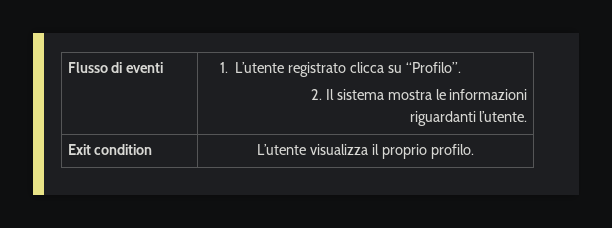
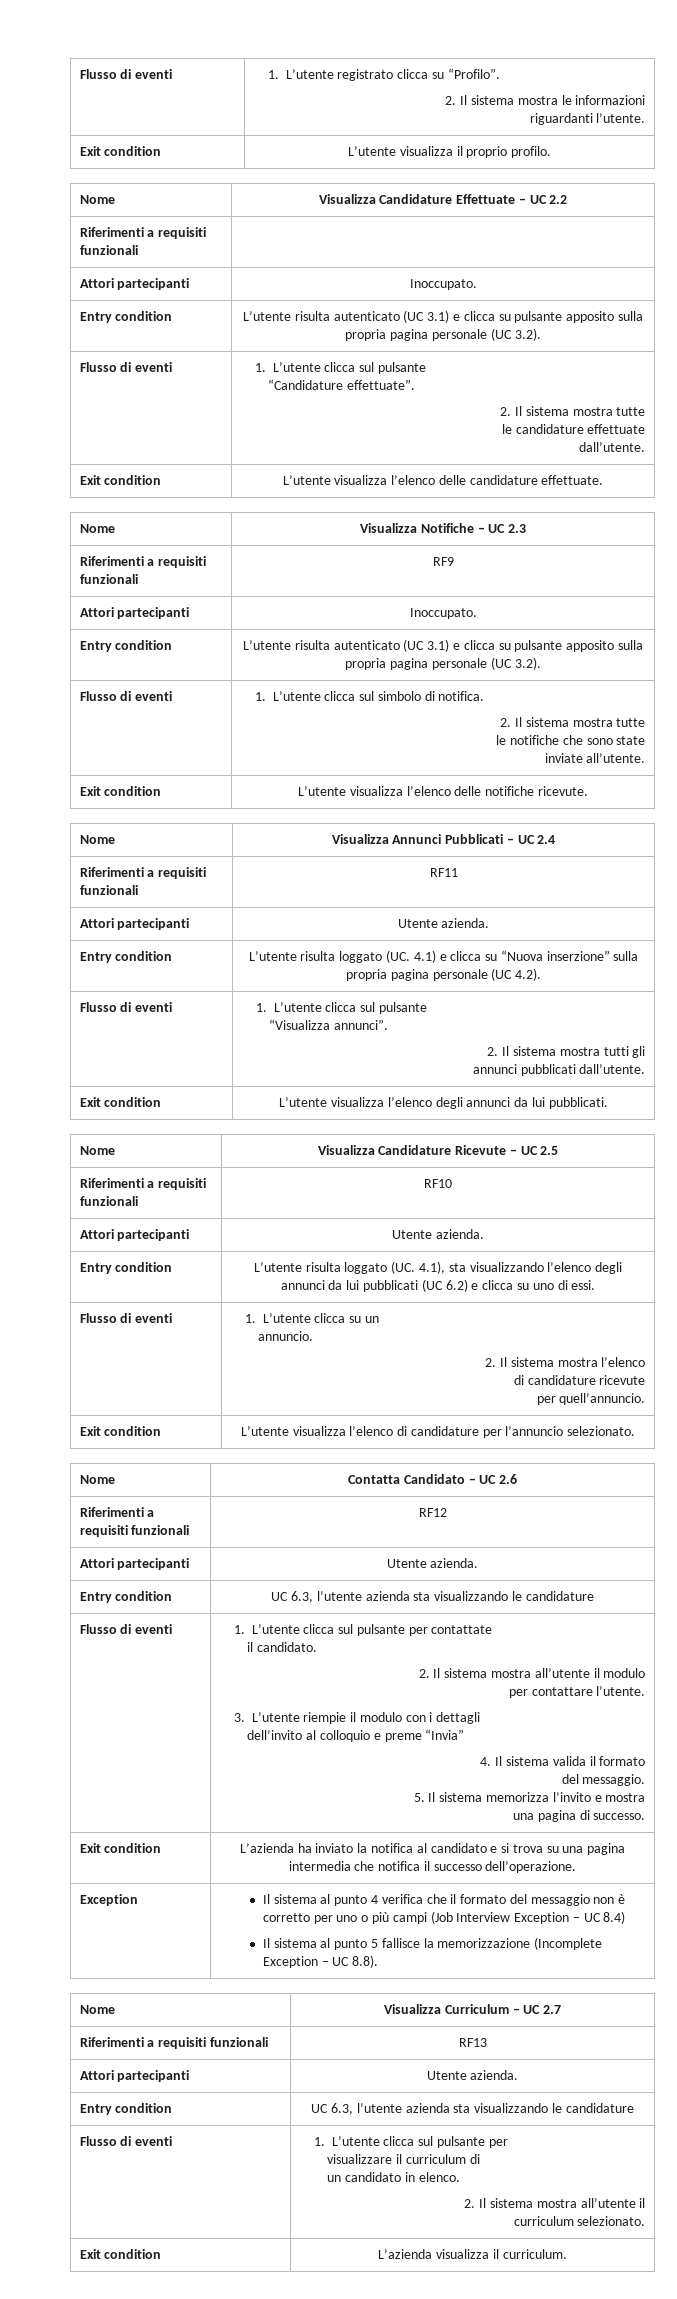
(474, 151) none -> [79,195,115,204] [318,194,568,204] [79,227,207,239] [79,245,138,255] [79,278,190,290] [409,279,477,290] [79,311,173,323] [243,310,643,323] [345,328,541,341] [79,362,173,372] [254,362,426,374] [268,379,416,390] [500,406,646,416] [501,424,646,434] [579,442,646,452] [79,475,162,485] [282,475,604,485] [79,524,115,533] [359,523,527,533] [79,556,207,568] [79,574,138,584] [432,557,454,566] [79,607,190,619] [409,608,477,619] [79,640,173,652] [243,639,643,652] [345,657,541,670] [79,691,173,701] [254,691,485,701] [500,717,646,727] [496,735,646,745] [544,753,646,763] [79,786,162,796] [298,786,588,796] [79,835,115,844] [331,834,556,844] [79,867,207,879] [79,885,138,895] [429,868,458,877] [79,918,190,930] [397,918,490,928] [79,951,173,963] [248,950,639,963] [345,968,542,981] [79,1002,173,1012] [255,1002,427,1014] [269,1019,389,1030] [487,1046,646,1058] [472,1064,646,1076] [79,1097,162,1107] [279,1097,608,1109] [79,1146,115,1155] [317,1145,559,1155] [79,1178,207,1190] [79,1196,138,1206] [424,1179,452,1188] [79,1229,190,1241] [392,1229,484,1239] [79,1262,173,1274] [253,1261,623,1274] [280,1279,596,1292] [79,1313,173,1323] [244,1313,379,1323] [258,1331,314,1341] [485,1357,646,1367] [513,1375,646,1385] [536,1393,646,1405] [79,1426,162,1436] [240,1426,636,1438] [79,1475,115,1484] [347,1474,518,1484] [79,1507,155,1517] [79,1525,190,1537] [418,1508,447,1517] [79,1558,190,1570] [386,1558,479,1568] [79,1591,173,1603] [271,1591,594,1603] [79,1624,173,1634] [233,1624,493,1636] [247,1642,318,1652] [418,1668,646,1678] [508,1686,646,1698] [233,1712,481,1724] [247,1729,465,1742] [480,1756,646,1766] [561,1774,646,1786] [413,1792,646,1802] [512,1810,646,1822] [79,1843,162,1853] [239,1843,626,1855] [288,1861,577,1873] [79,1894,138,1906] [262,1894,626,1906] [262,1911,626,1924] [262,1937,603,1950] [262,1955,379,1968] [79,2005,115,2014] [383,2004,562,2014] [79,2037,269,2049] [458,2038,487,2047] [79,2070,190,2082] [426,2070,519,2080] [79,2103,173,2115] [311,2103,634,2115] [79,2136,173,2146] [313,2136,508,2148] [327,2154,480,2164] [327,2172,460,2182] [464,2198,646,2208] [513,2216,646,2226] [79,2249,162,2259] [378,2249,567,2259] // Nome | Visualizza Candidature Effettuate – UC 2.2 // Riferimenti a requisiti funzionali | // Attori partecipanti | Inoccupato. // Entry condition | L’utente risulta autenticato (UC 3.1) e clicca su pulsante apposito sulla propria pagina personale (UC 3.2). // Flusso di eventi | 1. L’utente clicca sul pulsante // “Candidature effettuate”. // 2. Il sistema mostra tutte // le candidature effettuate // dall’utente. // Exit condition | L’utente visualizza l’elenco delle candidature effettuate. // Nome | Visualizza Notifiche – UC 2.3 // Riferimenti a requisiti funzionali | RF9 // Attori partecipanti | Inoccupato. // Entry condition | L’utente risulta autenticato (UC 3.1) e clicca su pulsante apposito sulla propria pagina personale (UC 3.2). // Flusso di eventi | 1. L’utente clicca sul simbolo di notifica. // 2. Il sistema mostra tutte // le notifiche che sono state // inviate all’utente. // Exit condition | L’utente visualizza l’elenco delle notifiche ricevute. // Nome | Visualizza Annunci Pubblicati – UC 2.4 // Riferimenti a requisiti funzionali | RF11 // Attori partecipanti | Utente azienda. // Entry condition | L’utente risulta loggato (UC. 4.1) e clicca su “Nuova inserzione” sulla propria pagina personale (UC 4.2). // Flusso di eventi | 1. L’utente clicca sul pulsante // “Visualizza annunci”. // 2. Il sistema mostra tutti gli // annunci pubblicati dall’utente. // Exit condition | L’utente visualizza l’elenco degli annunci da lui pubblicati. // Nome | Visualizza Candidature Ricevute – UC 2.5 // Riferimenti a requisiti funzionali | RF10 // Attori partecipanti | Utente azienda. // Entry condition | L’utente risulta loggato (UC. 4.1), sta visualizzando l’elenco degli annunci da lui pubblicati (UC 6.2) e clicca su uno di essi. // Flusso di eventi | 1. L’utente clicca su un // annuncio. // 2. Il sistema mostra l’elenco // di candidature ricevute // per quell’annuncio. // Exit condition | L’utente visualizza l’elenco di candidature per l’annuncio selezionato. // Nome | Contatta Candidato – UC 2.6 // Riferimenti a requisiti funzionali | RF12 // Attori partecipanti | Utente azienda. // Entry condition | UC 6.3, l’utente azienda sta visualizzando le candidature // Flusso di eventi | 1. L’utente clicca sul pulsante per contattate // il candidato. // 2. Il sistema mostra all’utente il modulo // per contattare l’utente. // 3. L’utente riempie il modulo con i dettagli // dell’invito al colloquio e preme “Invia” // 4. Il sistema valida il formato // del messaggio. // 5. Il sistema memorizza l’invito e mostra // una pagina di successo. // Exit condition | L’azienda ha inviato la notifica al candidato e si trova su una pagina intermedia che notifica il successo dell’operazione. // Exception | Il sistema al punto 4 verifica che il formato del messaggio non è corretto per uno o più campi (Job Interview Exception – UC 8.4) // Il sistema al punto 5 fallisce la memorizzazione (Incomplete Exception – UC 8.8). // Nome | Visualizza Curriculum – UC 2.7 // Riferimenti a requisiti funzionali | RF13 // Attori partecipanti | Utente azienda. // Entry condition | UC 6.3, l’utente azienda sta visualizzando le candidature // Flusso di eventi | 1. L’utente clicca sul pulsante per // visualizzare il curriculum di // un candidato in elenco. // 2. Il sistema mostra all’utente il // curriculum selezionato. // Exit condition | L’azienda visualizza il curriculum.

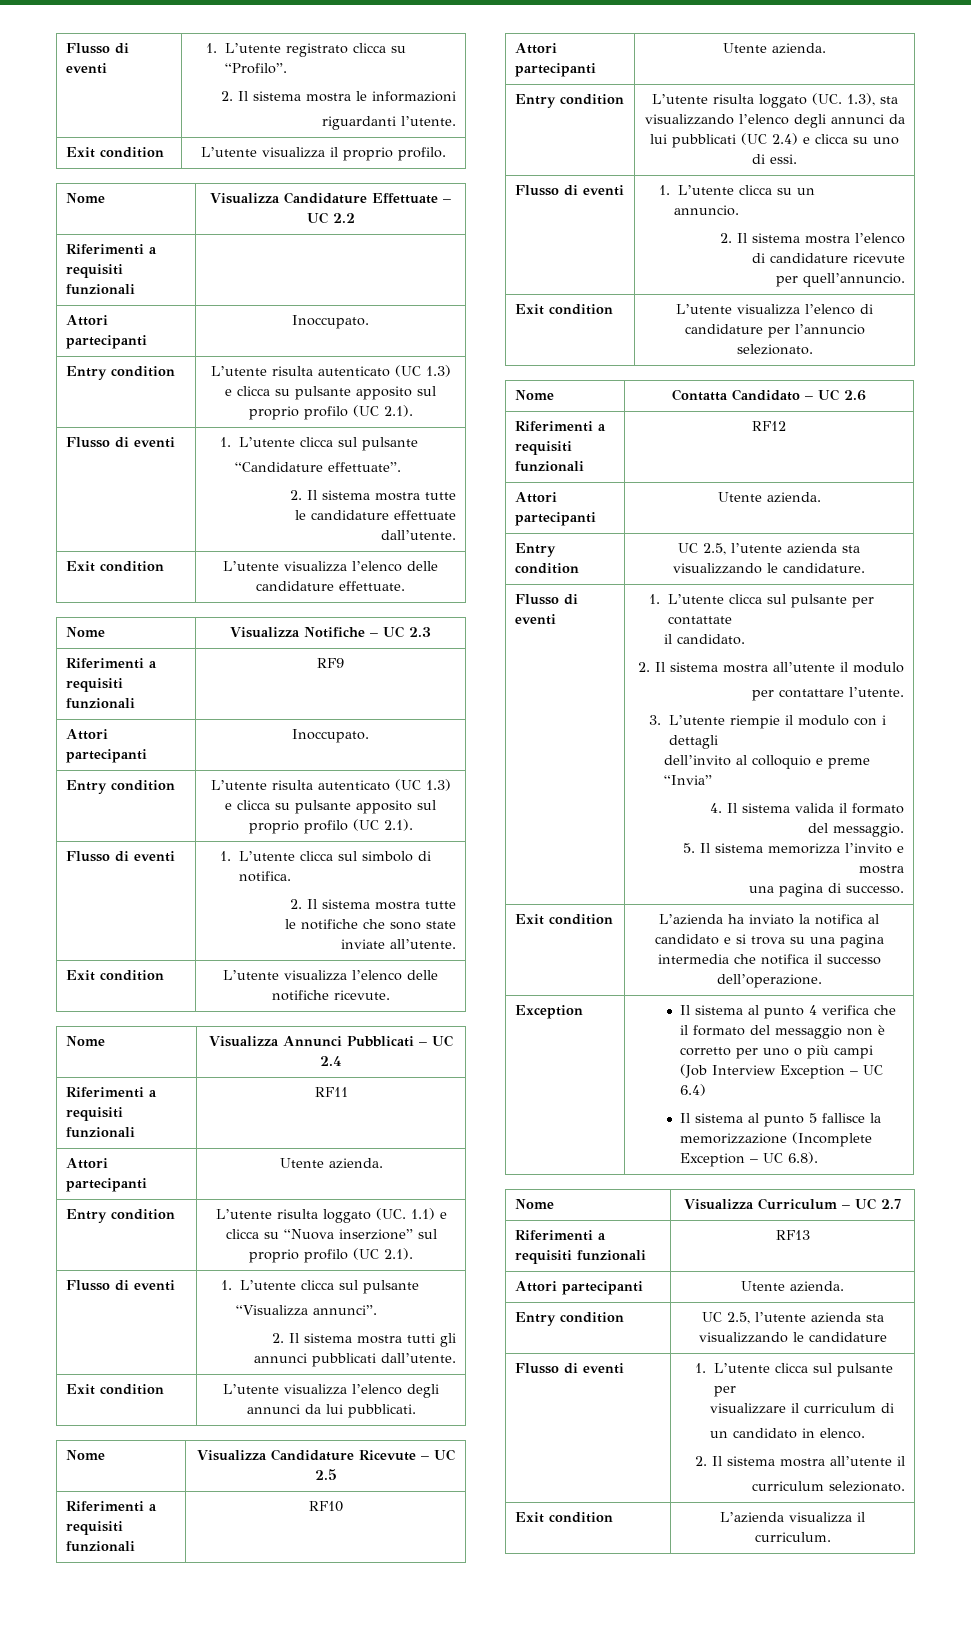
[427,310,643,323] [345,328,541,341] 3.1) e clicca su pulsante apposito sulla propria pagina personale (UC 3.2). -> [425,365,451,377] [225,386,436,400] [248,405,413,420] 1.3) e clicca su pulsante apposito sul proprio profilo (UC 2.1).
[427,639,643,652] [345,657,541,670] 3.1) e clicca su pulsante apposito sulla propria pagina personale (UC 3.2). -> [425,779,451,791] [225,800,436,814] [248,819,413,834] 1.3) e clicca su pulsante apposito sul proprio profilo (UC 2.1).
[413,950,436,963] 4.1) -> [410,1208,435,1220] 1.1)
[613,951,639,961] [345,968,542,981] sulla propria pagina personale (UC 4.2). -> [417,1229,437,1239] [249,1248,413,1263] sul proprio profilo (UC 2.1).
[419,1261,445,1274] 4.1), -> [846,93,875,106] 1.3),
[445,1279,468,1292] 6.2) -> [772,133,798,145] 2.4)
[291,1591,594,1603] 6.3, l’utente azienda sta visualizzando le candidature -> [703,543,860,555] [673,563,865,574] 2.5, l’utente azienda sta visualizzando le candidature.
[603,1911,626,1924] 8.4) -> [680,1084,707,1096] 6.4)
[352,1955,379,1968] 8.8). -> [788,1152,819,1164] 6.8).
[331,2103,354,2115] 6.3, -> [726,1312,750,1324] 2.5,

